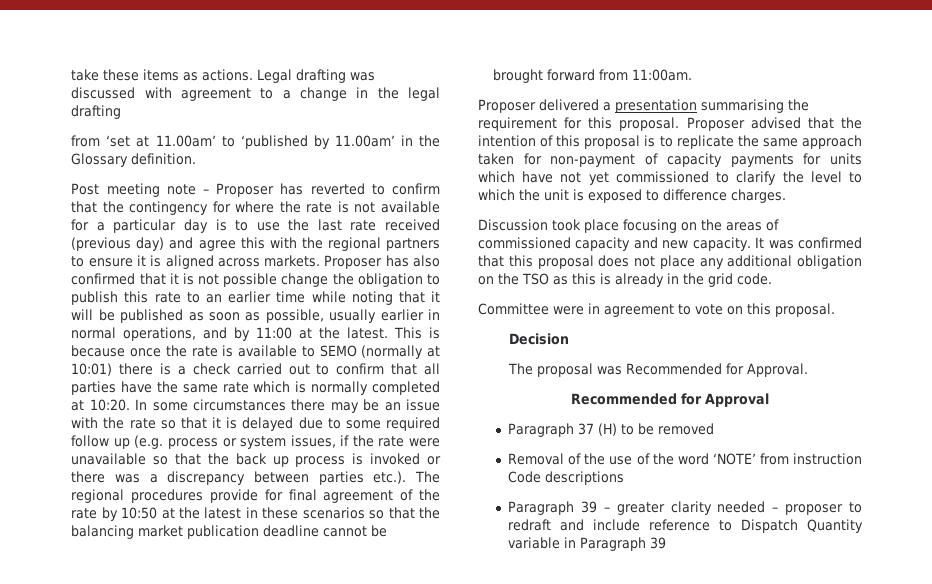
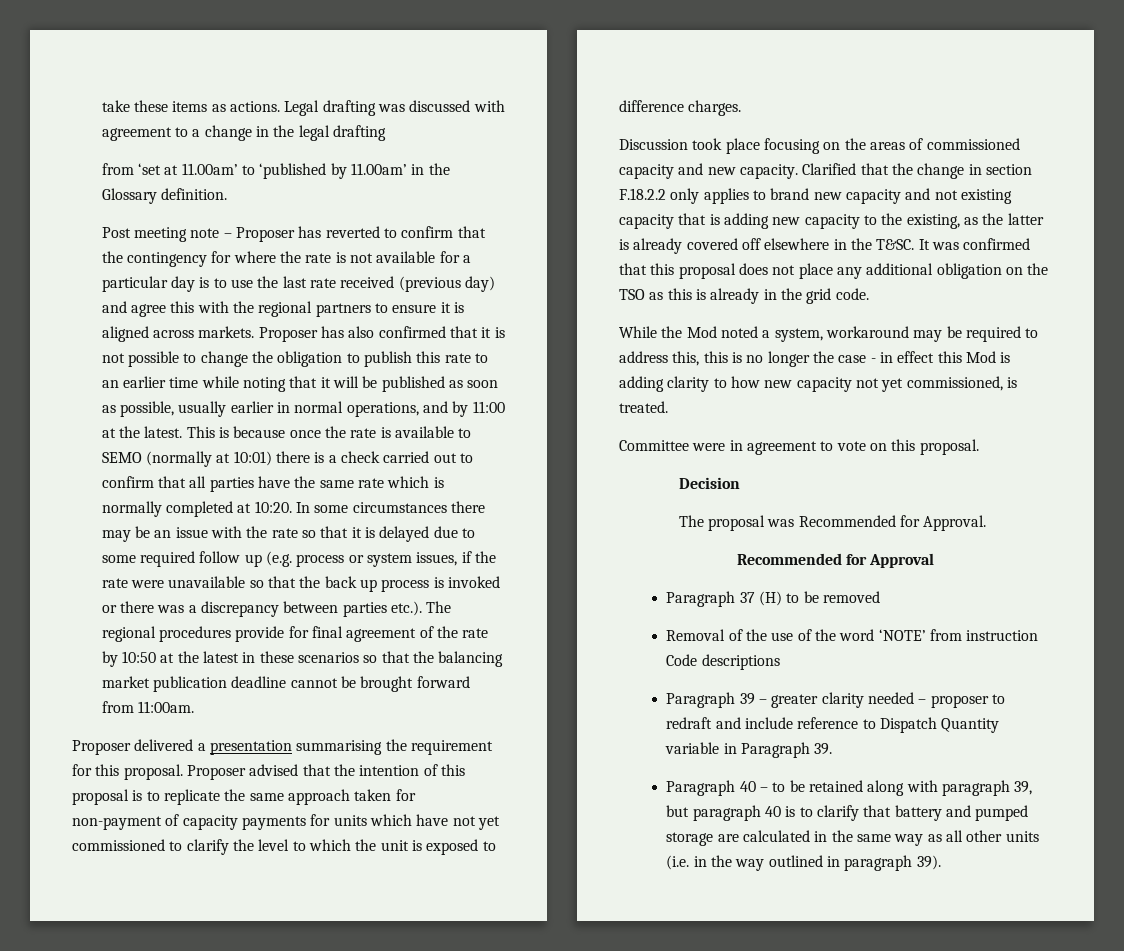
(278, 280) none -> [183,353,197,363] to
(751, 244) none -> [802,163,1032,179] [619,188,1012,204] [619,213,1044,229] [619,238,915,254] Clarified that the change in section F.18.2.2 only applies to brand new capacity and not existing capacity that is adding new capacity to the existing, as the latter is already covered off elsewhere in the T&SC.
(772, 279) none -> [619,326,1039,342] [619,351,1011,367] [619,376,1017,392] [619,401,668,413] // While the Mod noted a system, workaround may be required to address this, this is no longer the case - in effect this Mod is adding clarity to how new capacity not yet commissioned, is treated.
[650,537,667,549] 39 -> [814,743,833,755] [666,780,1033,796] [666,805,1029,821] [666,830,1039,846] [666,855,941,871] 39. // Paragraph 40 – to be retained along with paragraph 39, but paragraph 40 is to clarify that battery and pumped storage are calculated in the same way as all other units (i.e. in the way outlined in paragraph 39).

